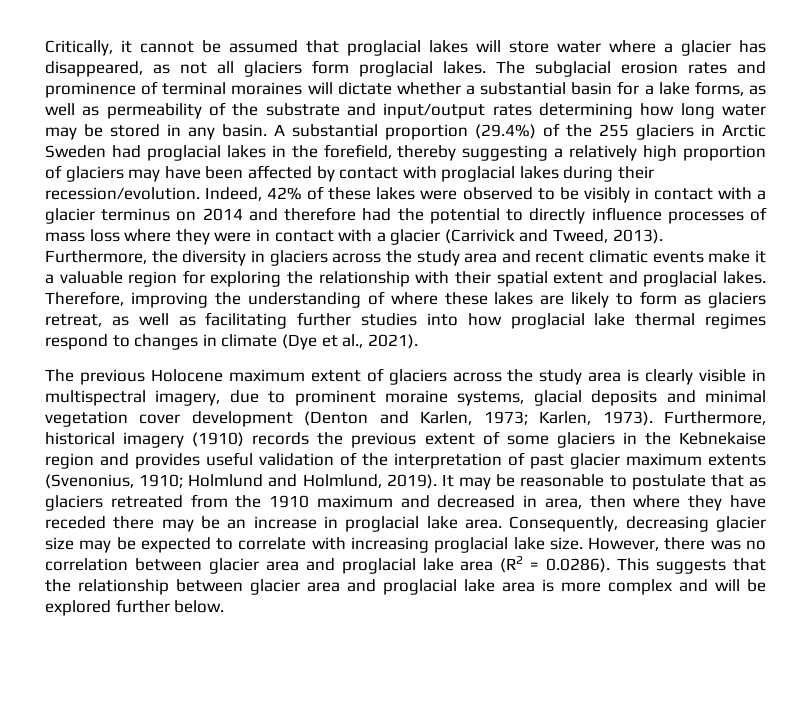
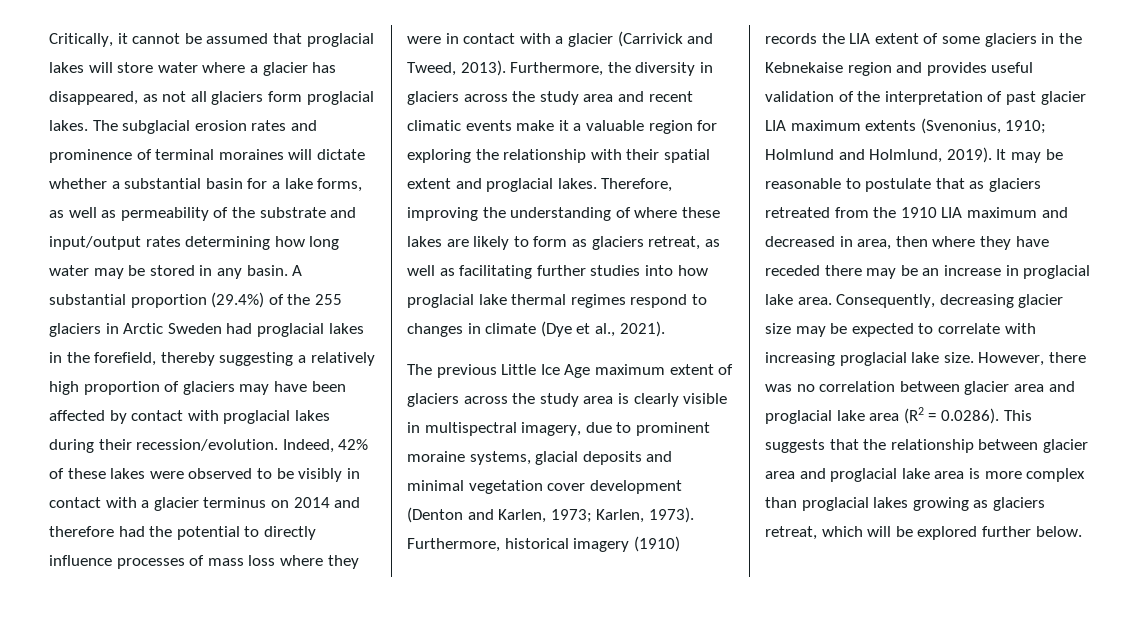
[150,369,223,382] Holocene -> [501,364,591,378] Little Ice Age
[351,432,417,448] previous -> [849,33,871,44] LIA
(620, 461) none -> [765,120,786,131] LIA
(310, 501) none -> [941,207,963,218] LIA
[679,579,708,592] and -> [765,497,1045,511] [765,526,863,540] than proglacial lakes growing as glaciers retreat, which

